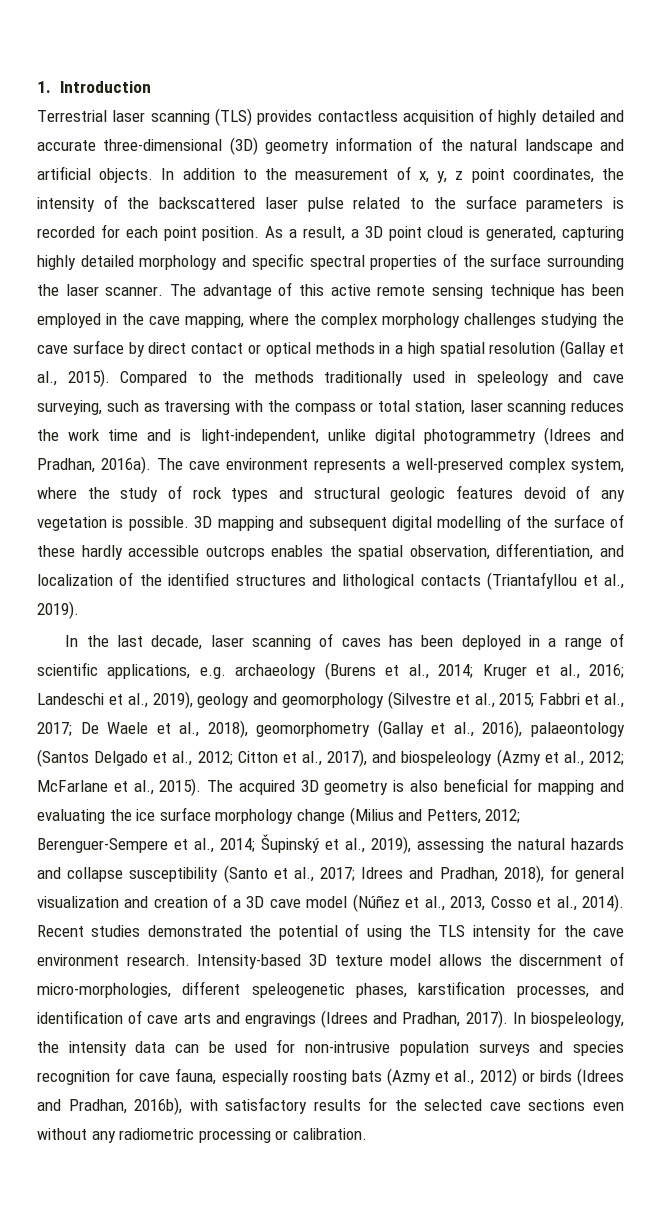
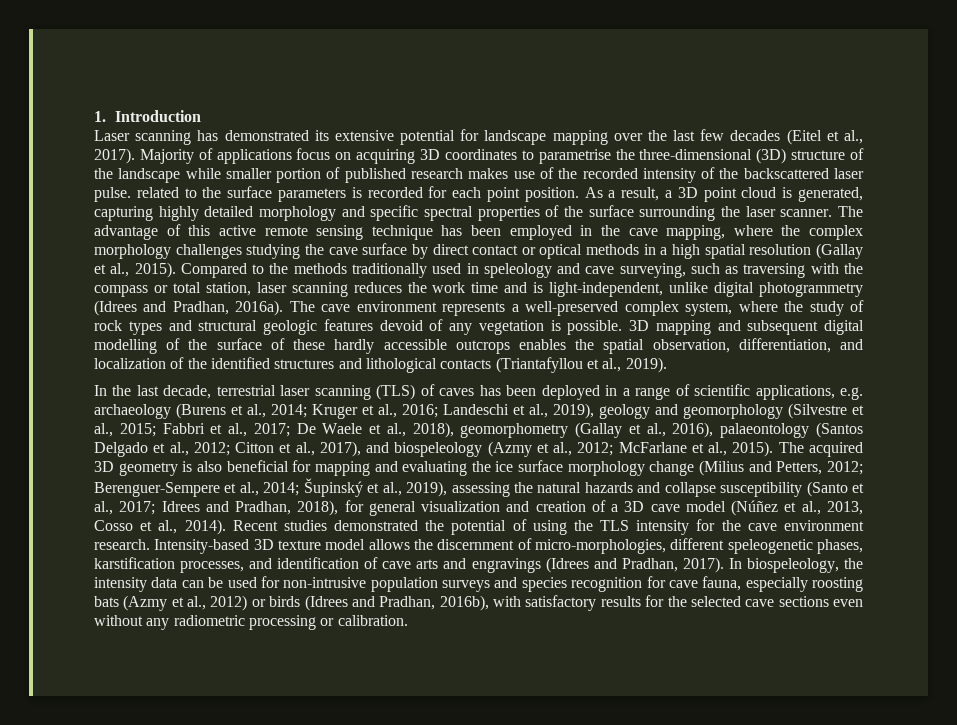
[37,108,624,126] [37,137,625,155] [37,166,624,183] Terrestrial laser scanning (TLS) provides contactless acquisition of highly detailed and accurate three-dimensional (3D) geometry information of the natural landscape and artificial objects. In addition to the measurement of x, y, z point coordinates, the -> [94,129,863,145] [94,148,865,164] [94,167,638,183] Laser scanning has demonstrated its extensive potential for landscape mapping over the last few decades (Eitel et al., 2017). Majority of applications focus on acquiring 3D coordinates to parametrise the three-dimensional (3D) structure of the landscape while smaller portion of published research makes use of the recorded
[307,197,344,212] pulse -> [94,187,131,202] pulse.
[210,635,311,650] laser scanning -> [216,384,416,400] terrestrial laser scanning (TLS)

